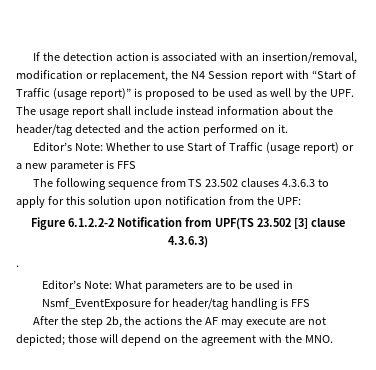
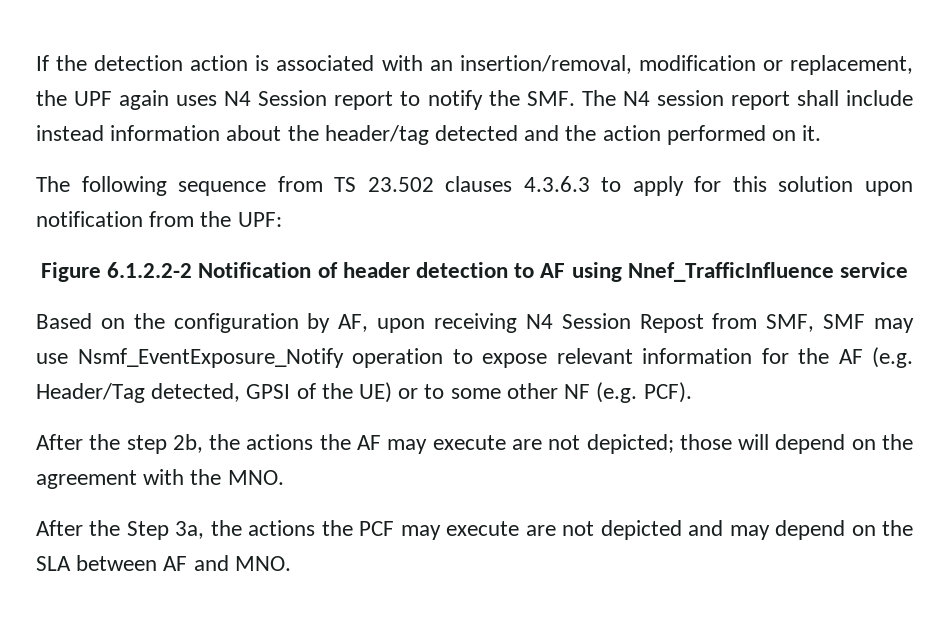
[190,70,356,82] [16,88,354,100] [16,106,69,118] N4 Session report with “Start of Traffic (usage report)” is proposed to be used as well by the UPF. The usage -> [74,90,724,110] UPF again uses N4 Session report to notify the SMF. The N4 session
[32,142,355,154] [16,160,136,172] // Editor’s Note: Whether to use Start of Traffic (usage report) or a new parameter is FFS -> (822, 133) none
[185,217,345,230] [168,236,208,248] [16,265,19,267] [42,280,294,292] [42,298,311,310] from UPF(TS 23.502 [3] clause 4.3.6.3) // . // Editor’s Note: What parameters are to be used in Nsmf_EventExposure for header/tag handling is FFS -> [317,262,909,282] [36,313,914,333] [36,347,913,368] [36,382,692,403] of header detection to AF using Nnef_TrafficInfluence service // Based on the configuration by AF, upon receiving N4 Session Repost from SMF, SMF may use Nsmf_EventExposure_Notify operation to expose relevant information for the AF (e.g. Header/Tag detected, GPSI of the UE) or to some other NF (e.g. PCF).
(333, 339) none -> [36,520,914,540] [36,555,291,571] // After the Step 3a, the actions the PCF may execute are not depicted and may depend on the SLA between AF and MNO.

